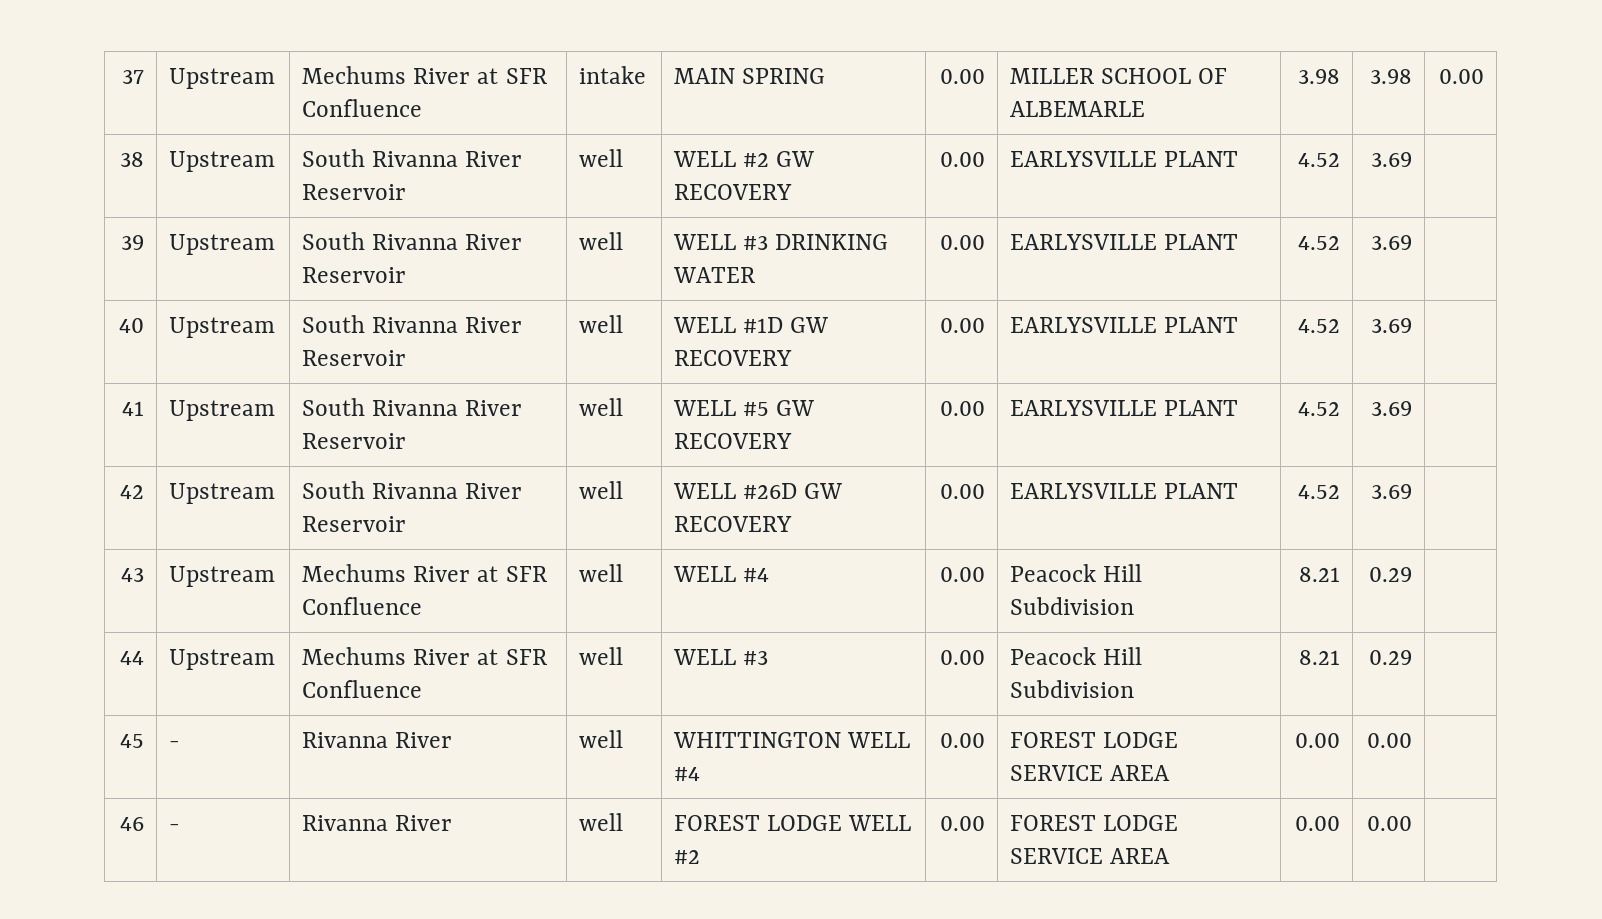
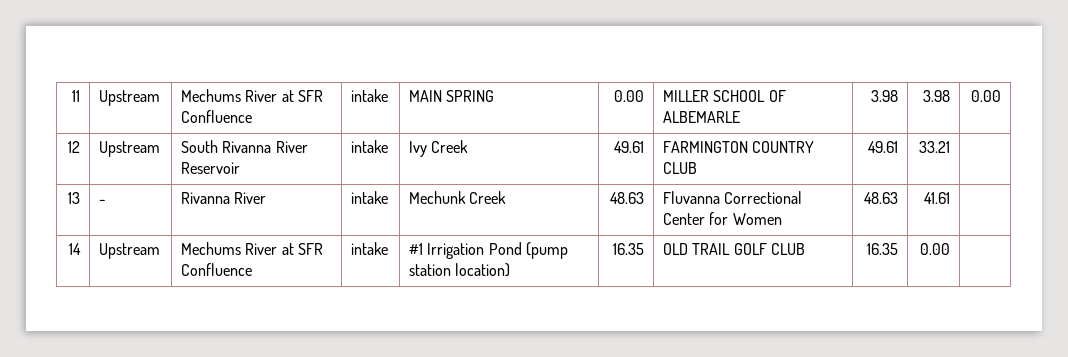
[121,70,144,84] 37 -> [71,90,80,102] 11
[119,152,144,167] [169,151,276,172] [302,149,523,167] [302,184,407,200] [579,149,624,167] [673,151,815,167] [674,184,793,200] [939,152,985,167] [1010,151,1239,167] [1297,153,1340,167] [1370,152,1412,167] [120,235,144,250] [169,234,276,255] [302,232,523,250] [302,267,407,283] [579,232,624,250] [673,234,889,250] [673,267,756,283] [939,235,985,250] [1010,234,1239,250] [1297,236,1340,250] [1370,235,1412,250] [118,318,144,333] [169,317,276,338] [302,315,523,333] [302,350,407,366] [579,315,624,333] [673,317,829,333] [674,350,793,366] [939,318,985,333] [1010,317,1239,333] [1297,319,1340,333] [1370,318,1412,333] [121,401,144,416] [169,400,276,421] [302,398,523,416] [302,433,407,449] [579,398,624,416] [673,400,815,416] [674,433,793,449] [939,401,985,416] [1010,400,1239,416] [1297,402,1340,416] [1370,401,1412,416] [119,485,144,499] [169,483,276,504] [302,481,523,499] [302,516,407,532] [579,481,624,499] [673,483,843,499] [674,516,793,532] [939,484,985,499] [1010,483,1239,499] [1297,485,1340,499] [1370,484,1412,499] [120,568,144,582] [169,566,276,587] [302,564,547,582] [302,597,423,615] [579,564,624,582] [673,566,770,582] [939,567,985,582] [1010,564,1143,582] [1010,597,1135,615] [1298,567,1340,582] [1368,567,1412,582] [119,651,144,665] [169,649,276,670] [302,647,547,665] [302,680,423,698] [579,647,624,665] [673,649,769,665] [939,650,985,665] [1010,647,1143,665] [1010,680,1135,698] [1298,650,1340,665] [1368,650,1412,665] [119,734,144,748] [169,741,181,748] [302,732,453,748] [579,730,624,748] [673,732,911,748] [674,767,701,781] [939,733,985,748] [1010,732,1179,748] [1010,765,1171,781] [1294,733,1340,748] [1366,733,1412,748] [119,817,144,831] [169,824,181,831] [302,815,453,831] [579,813,624,831] [674,815,912,831] [674,850,701,864] [939,816,985,831] [1010,815,1179,831] [1010,848,1171,864] [1294,816,1340,831] 38 | Upstream | South Rivanna River Reservoir | well | WELL #2 GW RECOVERY | 0.00 | EARLYSVILLE PLANT | 4.52 | 3.69 | // 39 | Upstream | South Rivanna River Reservoir | well | WELL #3 DRINKING WATER | 0.00 | EARLYSVILLE PLANT | 4.52 | 3.69 | // 40 | Upstream | South Rivanna River Reservoir | well | WELL #1D GW RECOVERY | 0.00 | EARLYSVILLE PLANT | 4.52 | 3.69 | // 41 | Upstream | South Rivanna River Reservoir | well | WELL #5 GW RECOVERY | 0.00 | EARLYSVILLE PLANT | 4.52 | 3.69 | // 42 | Upstream | South Rivanna River Reservoir | well | WELL #26D GW RECOVERY | 0.00 | EARLYSVILLE PLANT | 4.52 | 3.69 | // 43 | Upstream | Mechums River at SFR Confluence | well | WELL #4 | 0.00 | Peacock Hill Subdivision | 8.21 | 0.29 | // 44 | Upstream | Mechums River at SFR Confluence | well | WELL #3 | 0.00 | Peacock Hill Subdivision | 8.21 | 0.29 | // 45 | - | Rivanna River | well | WHITTINGTON WELL #4 | 0.00 | FOREST LODGE SERVICE AREA | 0.00 | 0.00 | // 46 | - | Rivanna River | well | FOREST LODGE WELL #2 | 0.00 | FOREST LODGE SERVICE AREA | 0.00 -> [67,141,80,153] [99,141,161,157] [181,140,308,153] [181,162,241,174] [351,140,389,153] [409,140,469,157] [613,141,644,153] [663,141,815,153] [663,162,698,174] [867,141,898,153] [918,141,950,153] [67,192,80,204] [99,199,107,204] [181,192,267,204] [351,191,389,204] [409,191,507,204] [609,192,644,204] [663,191,803,204] [663,212,782,225] [863,192,898,204] [923,192,950,204] [68,243,81,255] [99,243,161,259] [181,242,323,255] [181,263,253,276] [351,242,389,255] [409,242,568,259] [409,263,511,277] [612,243,644,255] [663,243,805,255] [866,243,898,255] 12 | Upstream | South Rivanna River Reservoir | intake | Ivy Creek | 49.61 | FARMINGTON COUNTRY CLUB | 49.61 | 33.21 | // 13 | - | Rivanna River | intake | Mechunk Creek | 48.63 | Fluvanna Correctional Center for Women | 48.63 | 41.61 | // 14 | Upstream | Mechums River at SFR Confluence | intake | #1 Irrigation Pond (pump station location) | 16.35 | OLD TRAIL GOLF CLUB | 16.35

